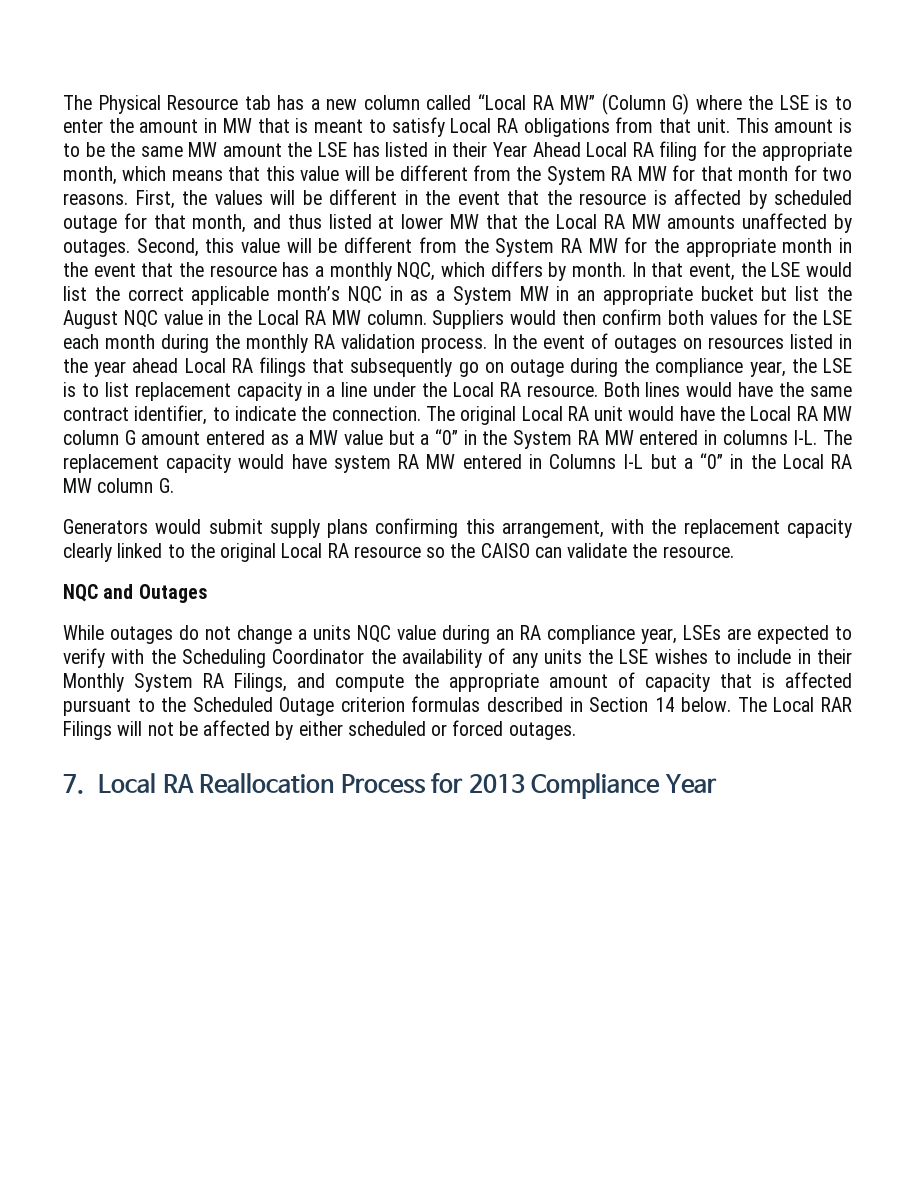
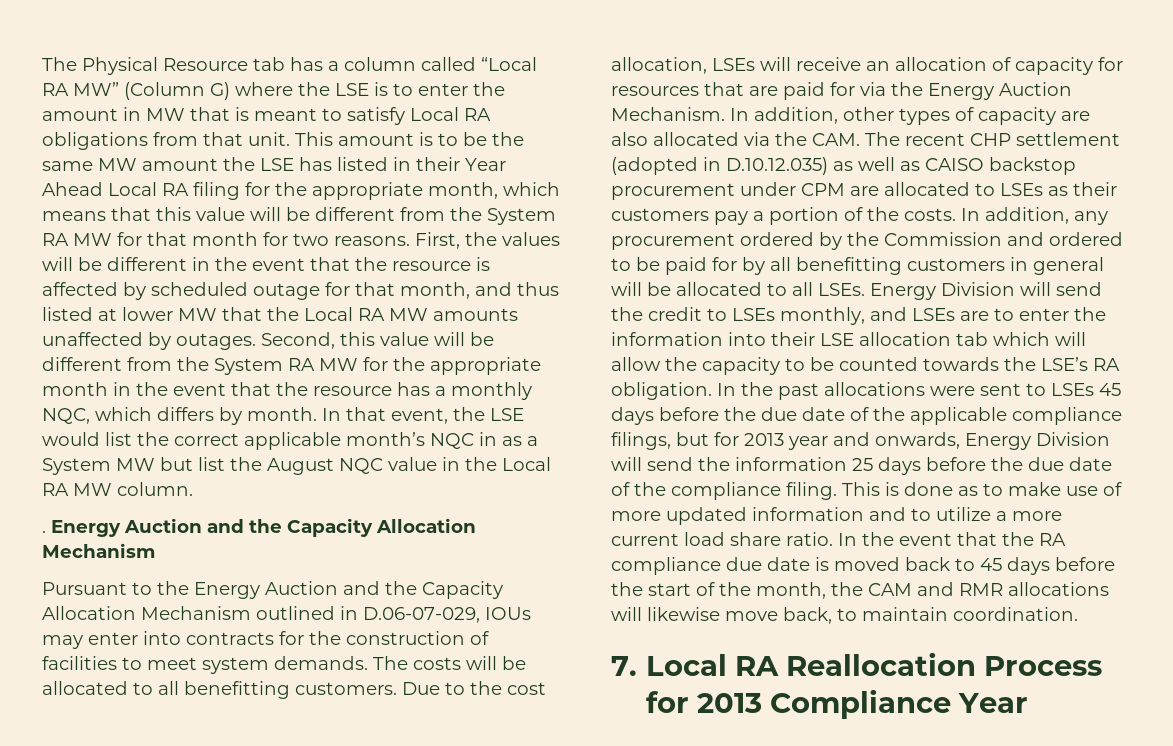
[326,99,358,110] new -> (339, 66) none
[556,286,754,305] in an appropriate bucket -> (155, 464) none
[432,309,853,329] [63,333,852,353] [63,357,852,377] [63,382,853,401] [63,405,852,425] [63,429,853,449] [63,453,853,473] [63,478,174,493] [63,518,852,538] [63,543,734,562] [63,584,207,603] [63,625,852,644] [63,648,852,668] [63,672,852,692] [63,696,852,716] [63,720,576,740] Suppliers would then confirm both values for the LSE each month during the monthly RA validation process. In the event of outages on resources listed in the year ahead Local RA filings that subsequently go on outage during the compliance year, the LSE is to list replacement capacity in a line under the Local RA resource. Both lines would have the same contract identifier, to indicate the connection. The original Local RA unit would have the Local RA MW column G amount entered as a MW value but a “0” in the System RA MW entered in columns I-L. The replacement capacity would have system RA MW entered in Columns I-L but a “0” in the Local RA MW column G. // Generators would submit supply plans confirming this arrangement, with the replacement capacity clearly linked to the original Local RA resource so the CAISO can validate the resource. // NQC and Outages // While outages do not change a units NQC value during an RA compliance year, LSEs are expected to verify with the Scheduling Coordinator the availability of any units the LSE wishes to include in their Monthly System RA Filings, and compute the appropriate amount of capacity that is affected pursuant to the Scheduled Outage criterion formulas described in Section 14 below. The Local RAR Filings will not be affected by either scheduled or forced outages. -> [42,518,476,537] [42,543,155,558] [42,581,503,599] [42,606,531,623] [42,631,489,649] [42,656,526,674] [42,681,546,699] [611,57,1123,75] [611,82,1072,100] [611,107,1090,125] [611,132,1120,146] [611,157,1076,175] [611,182,1117,200] [611,207,1108,225] [611,232,1123,250] [611,257,1104,275] [611,282,1102,300] [611,307,1106,325] [611,332,1086,346] [611,357,1120,375] [611,382,1121,400] [611,407,1122,425] [611,432,1110,450] [611,457,1112,475] [611,482,1122,500] [611,507,1062,525] [611,532,1066,546] [611,557,1115,575] [611,582,1109,599] [611,607,1078,624] // . Energy Auction and the Capacity Allocation Mechanism // Pursuant to the Energy Auction and the Capacity Allocation Mechanism outlined in D.06-07-029, IOUs may enter into contracts for the construction of facilities to meet system demands. The costs will be allocated to all benefitting customers. Due to the cost allocation, LSEs will receive an allocation of capacity for resources that are paid for via the Energy Auction Mechanism. In addition, other types of capacity are also allocated via the CAM. The recent CHP settlement (adopted in D.10.12.035) as well as CAISO backstop procurement under CPM are allocated to LSEs as their customers pay a portion of the costs. In addition, any procurement ordered by the Commission and ordered to be paid for by all benefitting customers in general will be allocated to all LSEs. Energy Division will send the credit to LSEs monthly, and LSEs are to enter the information into their LSE allocation tab which will allow the capacity to be counted towards the LSE’s RA obligation. In the past allocations were sent to LSEs 45 days before the due date of the applicable compliance filings, but for 2013 year and onwards, Energy Division will send the information 25 days before the due date of the compliance filing. This is done as to make use of more updated information and to utilize a more current load share ratio. In the event that the RA compliance due date is moved back to 45 days before the start of the month, the CAM and RMR allocations will likewise move back, to maintain coordination.

